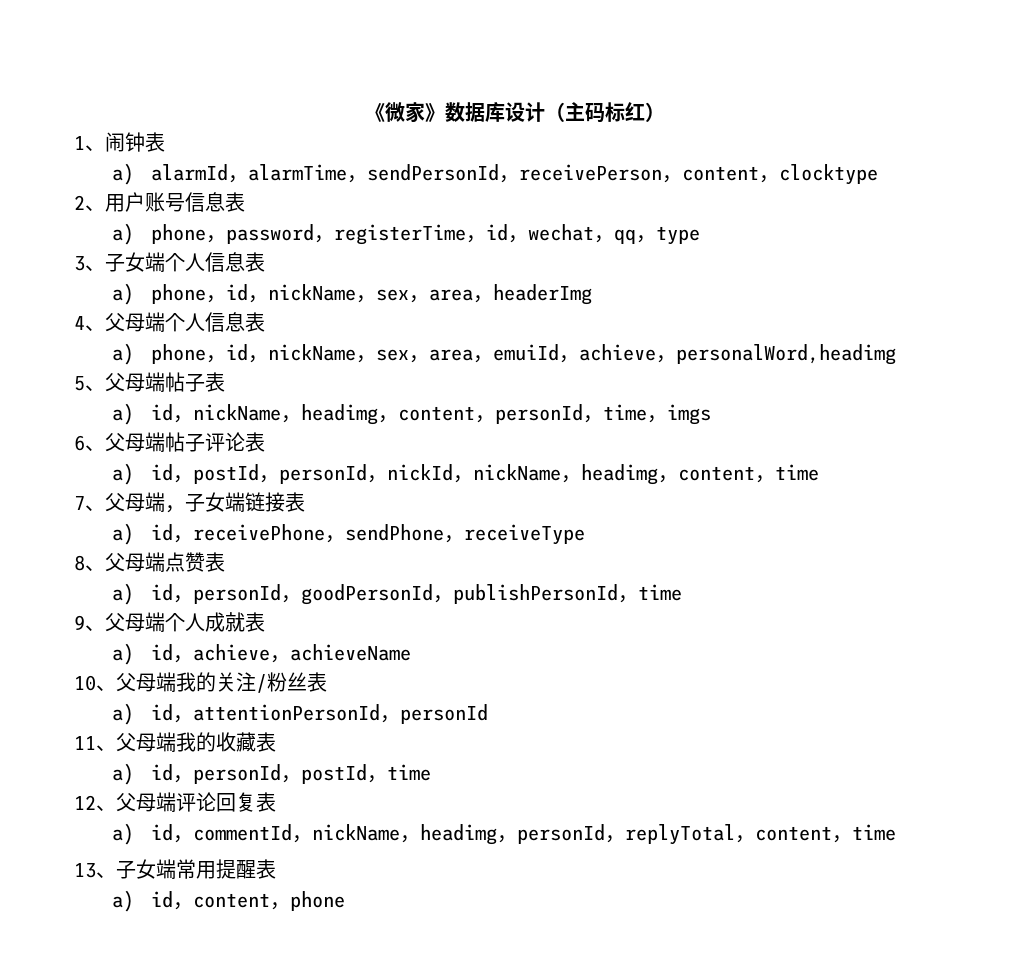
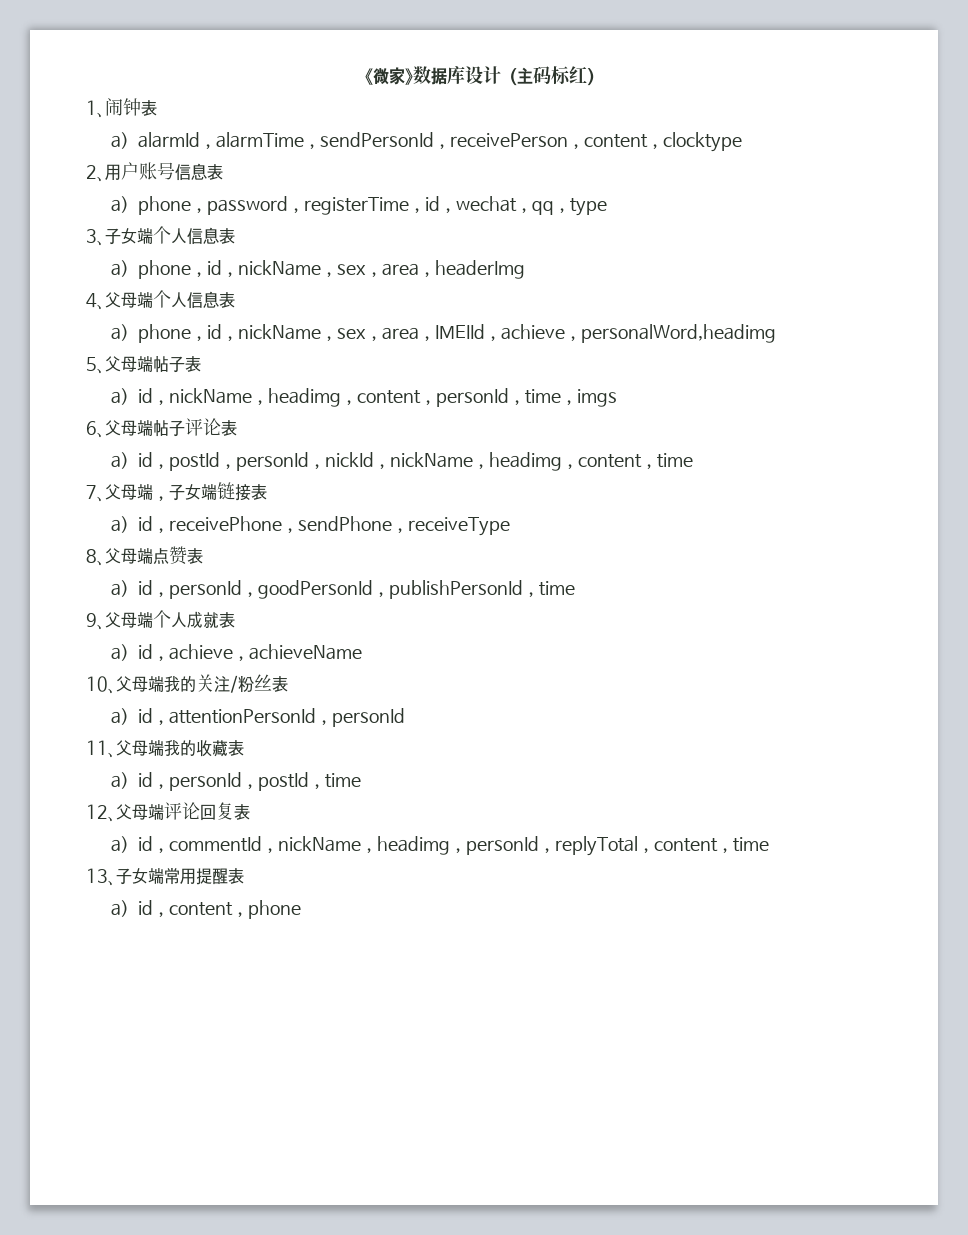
[492,344,559,361] emuiId -> [434,324,485,339] IMEIId

